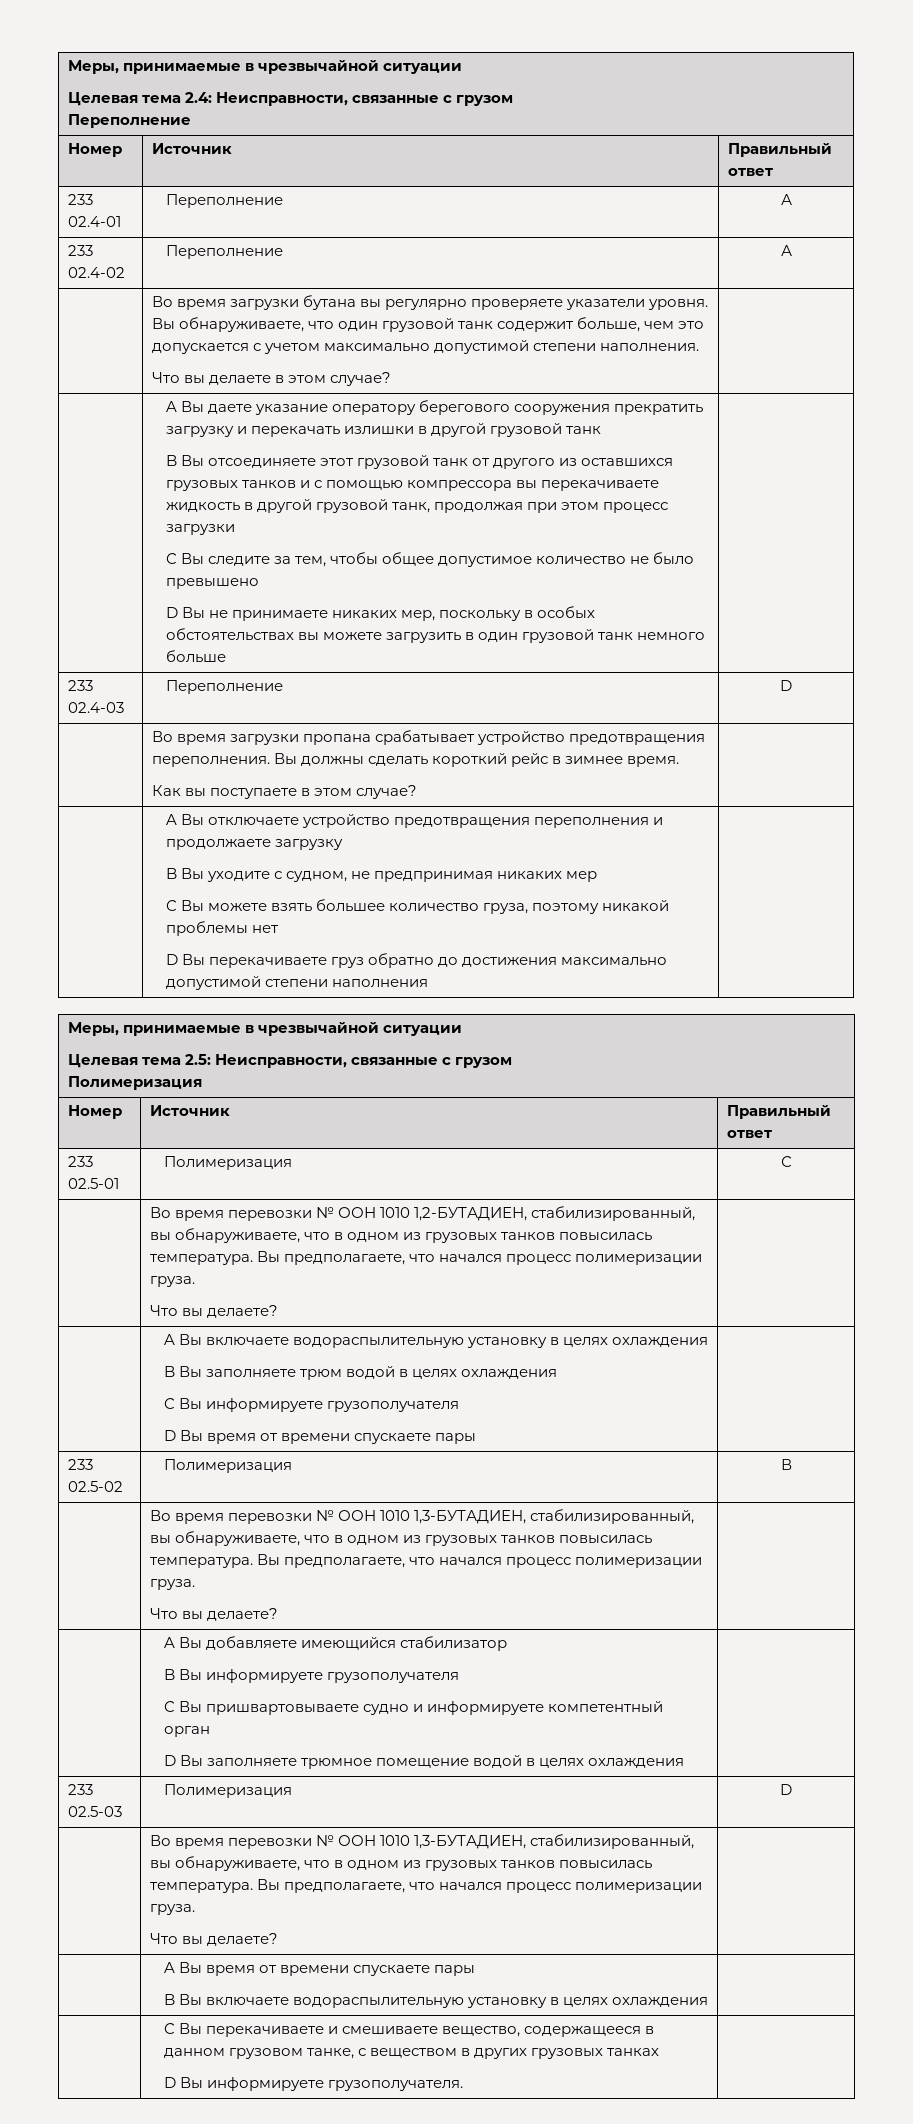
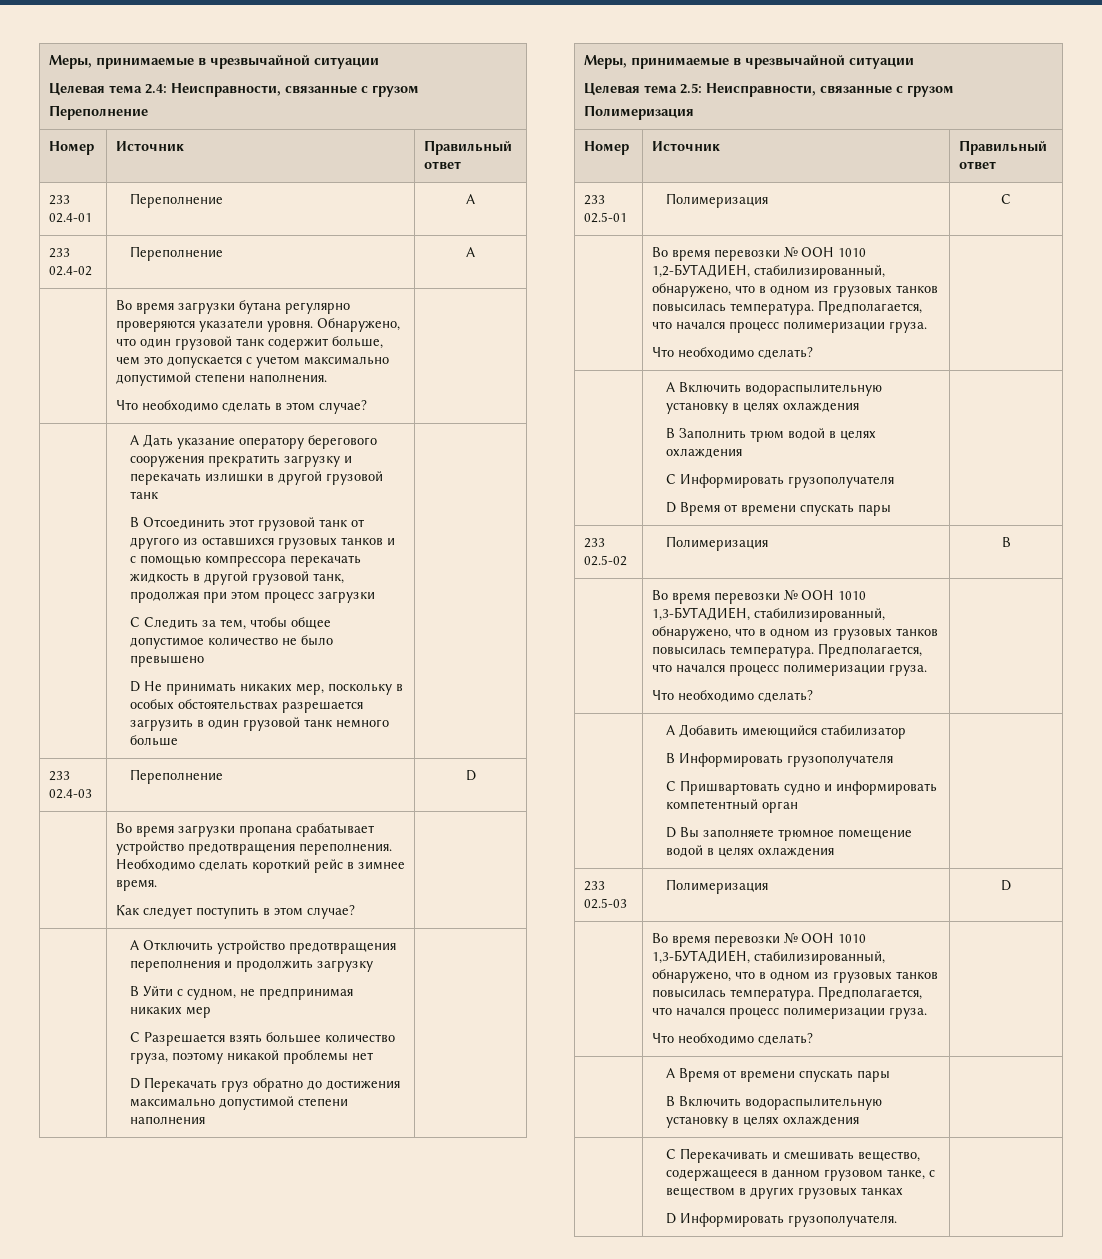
[359,299,708,310] [151,317,304,332] вы регулярно проверяете указатели уровня. Вы обнаруживаете, -> [284,302,350,314] [115,318,400,332] регулярно проверяются указатели уровня. Обнаружено,
[183,372,391,386] [165,401,252,414] вы делаете в этом случае? | // | A Вы даете -> [141,400,367,414] [130,434,174,448] необходимо сделать в этом случае? | // | A Дать
[180,455,316,468] Вы отсоединяете -> [143,517,226,529] Отсоединить
[516,480,660,491] вы перекачиваете -> [290,555,362,567] перекачать
[180,553,270,566] Вы следите -> [144,617,199,629] Следить
[181,607,328,621] Вы не принимаете -> [144,681,237,695] Не принимать
[297,632,382,641] вы можете -> [282,701,364,713] разрешается
[273,753,364,766] Вы должны -> [115,859,195,871] Необходимо
[184,785,417,799] [165,814,299,826] вы поступаете в этом случае? | // | A Вы отключаете -> [142,905,355,919] [130,940,214,951] следует поступить в этом случае? | // | A Отключить
[165,839,271,850] продолжаете -> [236,960,314,972] продолжить
[180,868,270,882] Вы уходите -> [143,986,174,997] Уйти
[180,900,267,912] Вы можете -> [144,1032,226,1046] Разрешается
[181,954,327,968] Вы перекачиваете -> [144,1077,218,1092] Перекачать
[149,1228,652,1243] [149,1251,702,1265] [149,1276,195,1287] [149,1305,278,1318] [163,1334,289,1346] вы обнаруживаете, что в одном из грузовых танков повысилась температура. Вы предполагаете, что начался процесс полимеризации груза. // Что вы делаете? | // | A Вы включаете -> [651,283,938,297] [651,300,922,315] [651,321,927,333] [651,347,813,359] [666,382,742,393] обнаружено, что в одном из грузовых танков повысилась температура. Предполагается, что начался процесс полимеризации груза. // Что необходимо сделать? | // | A Включить
[178,1366,296,1378] Вы заполняете -> [679,428,747,439] Заполнить
[178,1398,323,1412] Вы информируете -> [680,474,785,488] Информировать
[179,1430,432,1444] Вы время от времени спускаете -> [680,502,855,516] Время от времени спускать
[149,1531,652,1546] [149,1554,702,1568] [149,1579,195,1590] [149,1608,278,1621] [163,1636,297,1650] вы обнаруживаете, что в одном из грузовых танков повысилась температура. Вы предполагаете, что начался процесс полимеризации груза. // Что вы делаете? | // | A Вы добавляете -> [651,626,938,640] [651,643,922,658] [651,664,927,676] [651,690,813,702] [666,724,739,738] обнаружено, что в одном из грузовых танков повысилась температура. Предполагается, что начался процесс полимеризации груза. // Что необходимо сделать? | // | A Добавить
[178,1669,323,1683] Вы информируете -> [679,753,784,767] Информировать
[178,1701,359,1715] Вы пришвартовываете -> [680,780,781,795] Пришвартовать
[427,1701,545,1715] информируете -> [836,781,938,795] информировать
[149,1856,652,1871] [149,1879,702,1893] [149,1904,195,1915] [149,1933,278,1946] [163,1962,431,1976] вы обнаруживаете, что в одном из грузовых танков повысилась температура. Вы предполагаете, что начался процесс полимеризации груза. // Что вы делаете? | // | A Вы время от времени спускаете -> [651,969,938,983] [651,986,922,1001] [651,1007,927,1019] [651,1033,813,1045] [666,1068,854,1082] обнаружено, что в одном из грузовых танков повысилась температура. Предполагается, что начался процесс полимеризации груза. // Что необходимо сделать? | // | A Время от времени спускать
[178,1994,289,2006] Вы включаете -> [679,1096,742,1107] Включить
[178,2023,438,2037] Вы перекачиваете и смешиваете -> [680,1148,855,1163] Перекачивать и смешивать
[179,2077,324,2091] Вы информируете -> [680,1213,785,1227] Информировать

